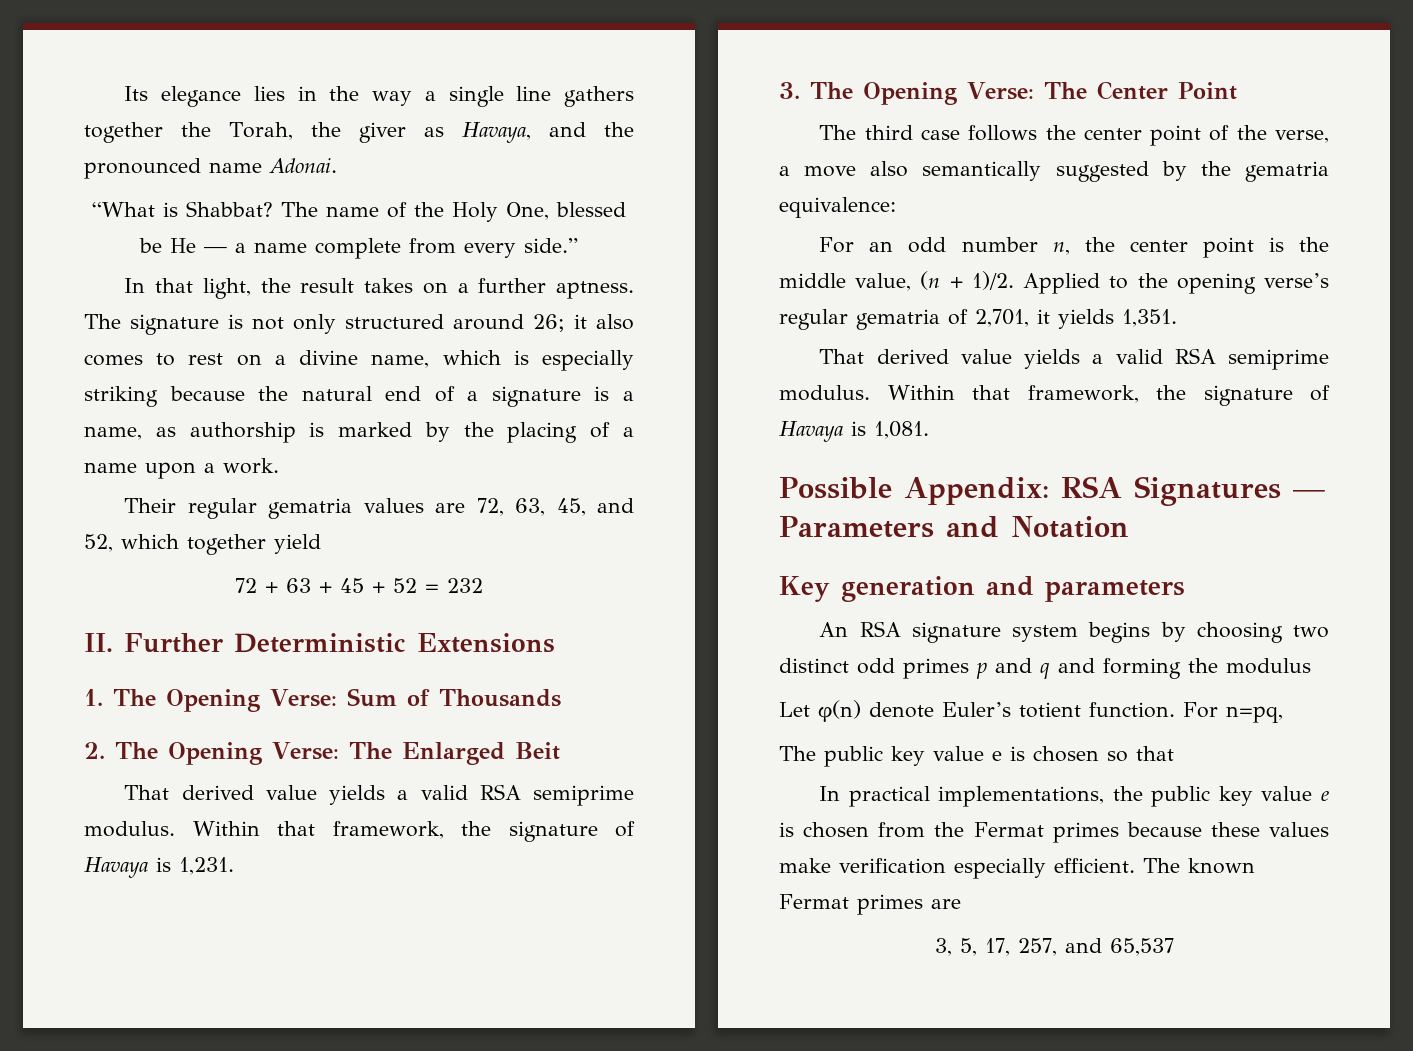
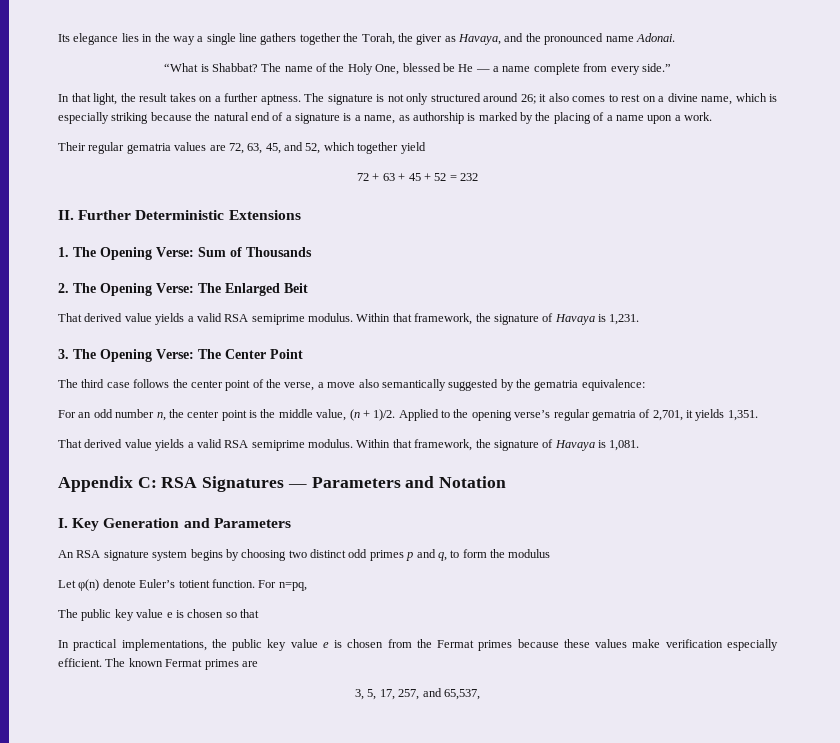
[779,477,1049,505] Possible Appendix: -> [58,476,157,492] Appendix C:
[779,576,1185,602] Key generation and parameters -> [58,518,291,531] I. Key Generation and Parameters
[1040,658,1181,679] q and forming -> [437,549,487,561] q, to form
[1109,938,1174,956] 65,537 -> [443,689,480,700] 65,537,

